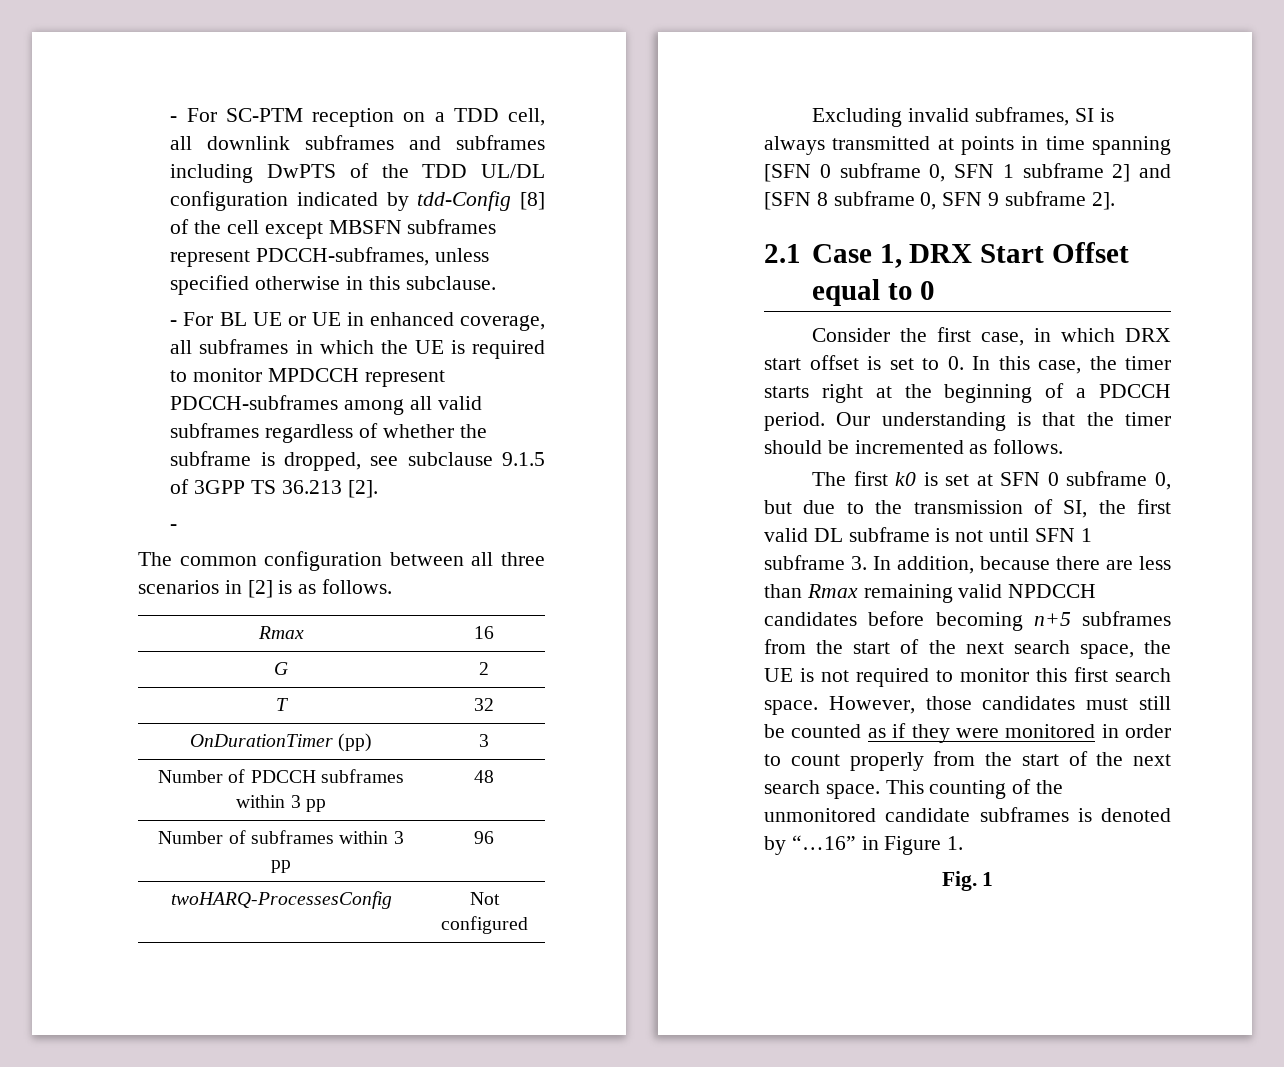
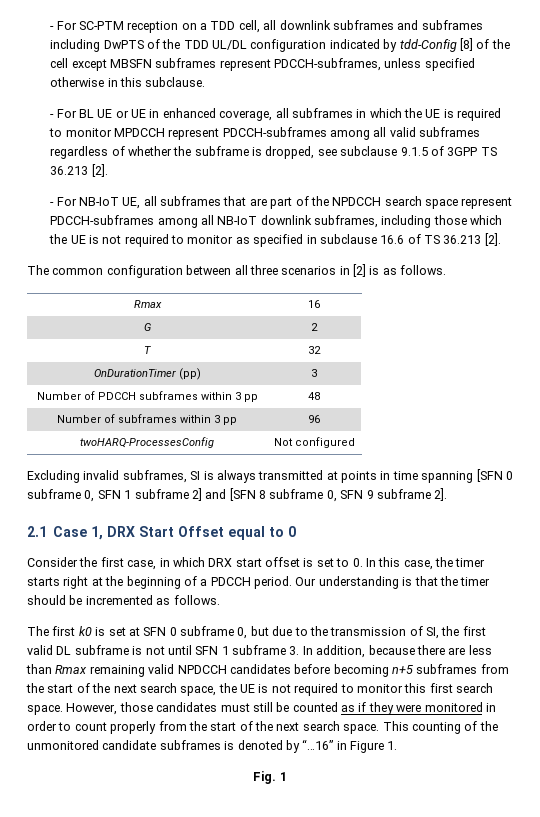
(178, 527) none -> [56,196,513,209] [50,215,503,228] [49,233,501,247] For NB-IoT UE, all subframes that are part of the NPDCCH search space represent PDCCH-subframes among all NB-IoT downlink subframes, including those which the UE is not required to monitor as specified in subclause 16.6 of TS 36.213 [2].

